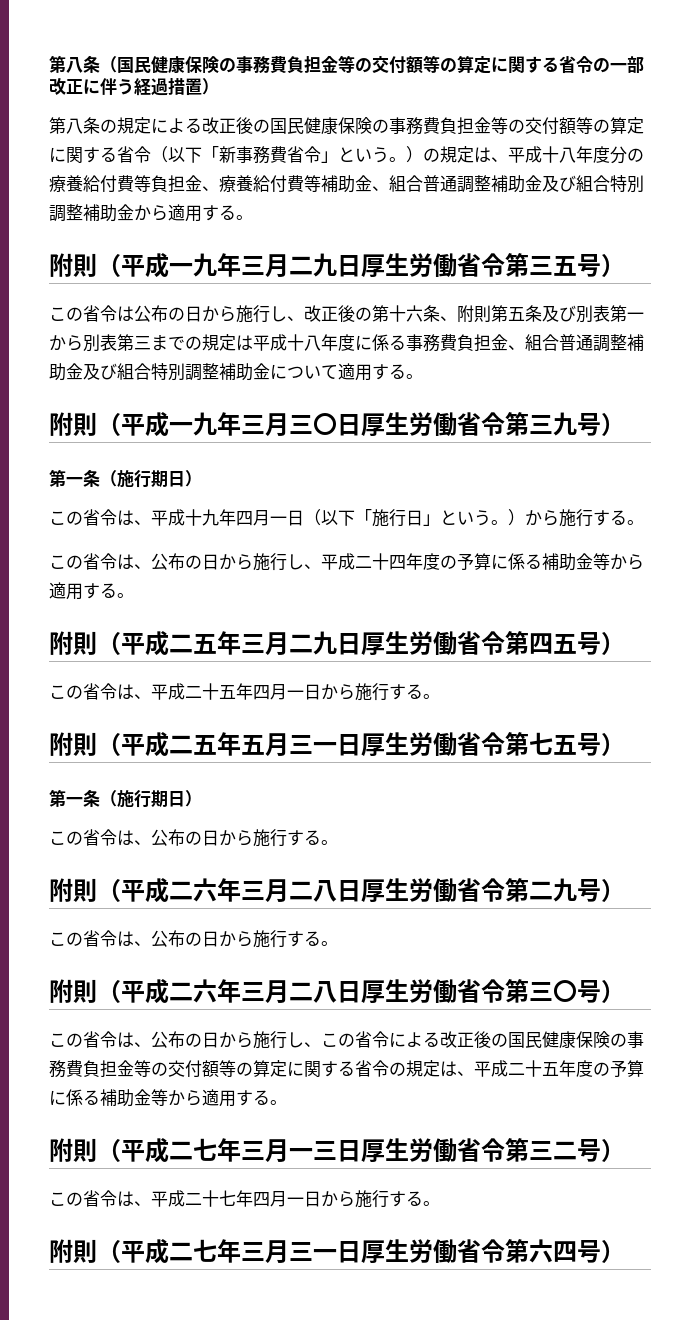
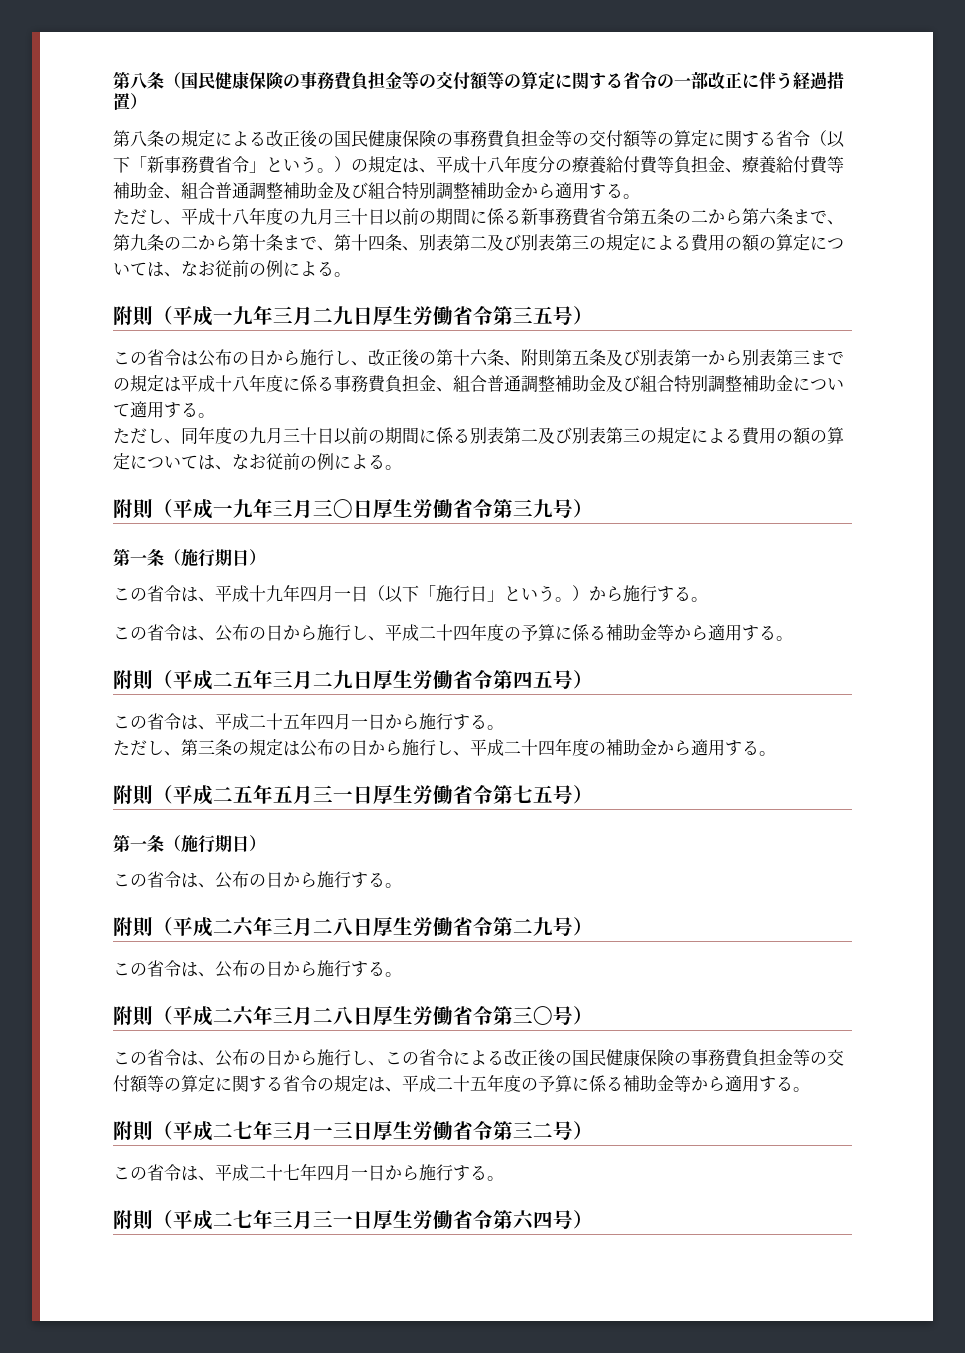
(253, 217) none -> [113,207,844,226] [113,234,844,252] [113,260,351,277] // ただし、平成十八年度の九月三十日以前の期間に係る新事務費省令第五条の二から第六条まで、第九条の二から第十条まで、第十四条、別表第二及び別表第三の規定による費用の額の算定については、なお従前の例による。
(423, 376) none -> [113,426,844,445] [113,453,402,470] // ただし、同年度の九月三十日以前の期間に係る別表第二及び別表第三の規定による費用の額の算定については、なお従前の例による。
(440, 696) none -> [113,738,776,757] // ただし、第三条の規定は公布の日から施行し、平成二十四年度の補助金から適用する。

